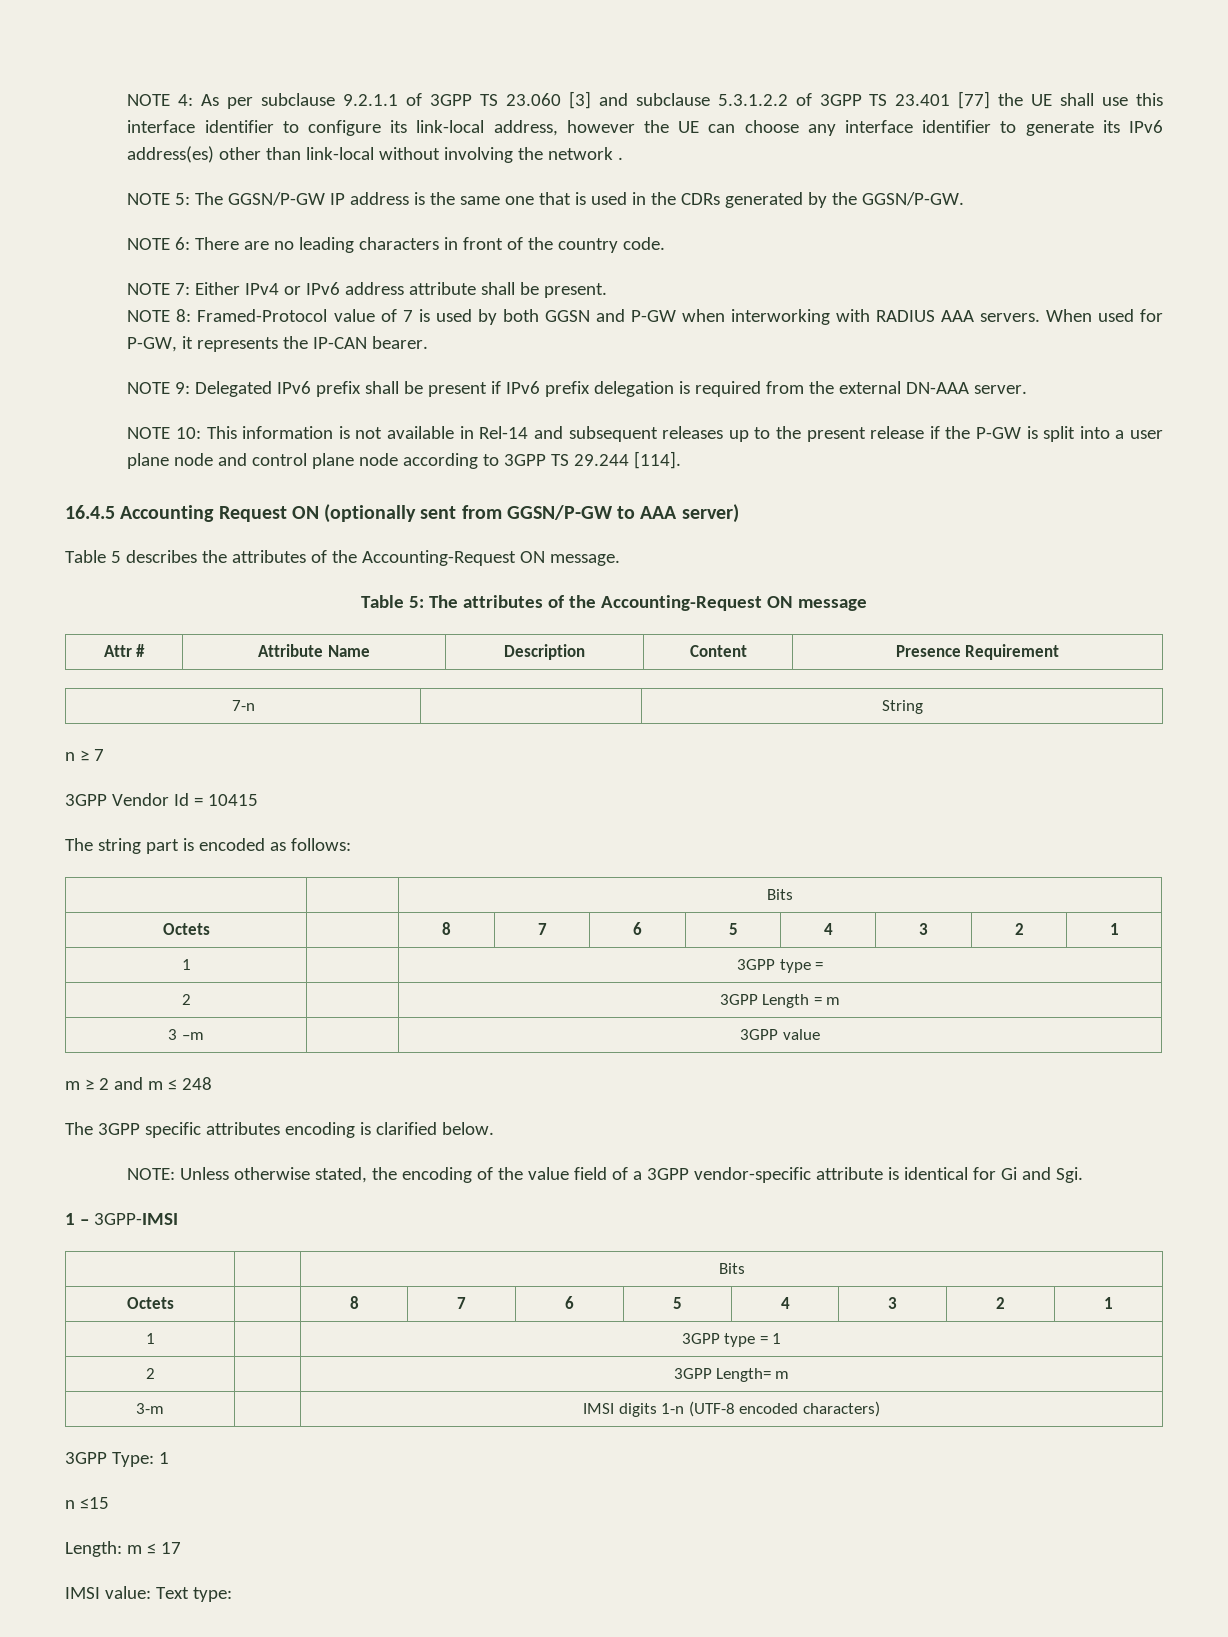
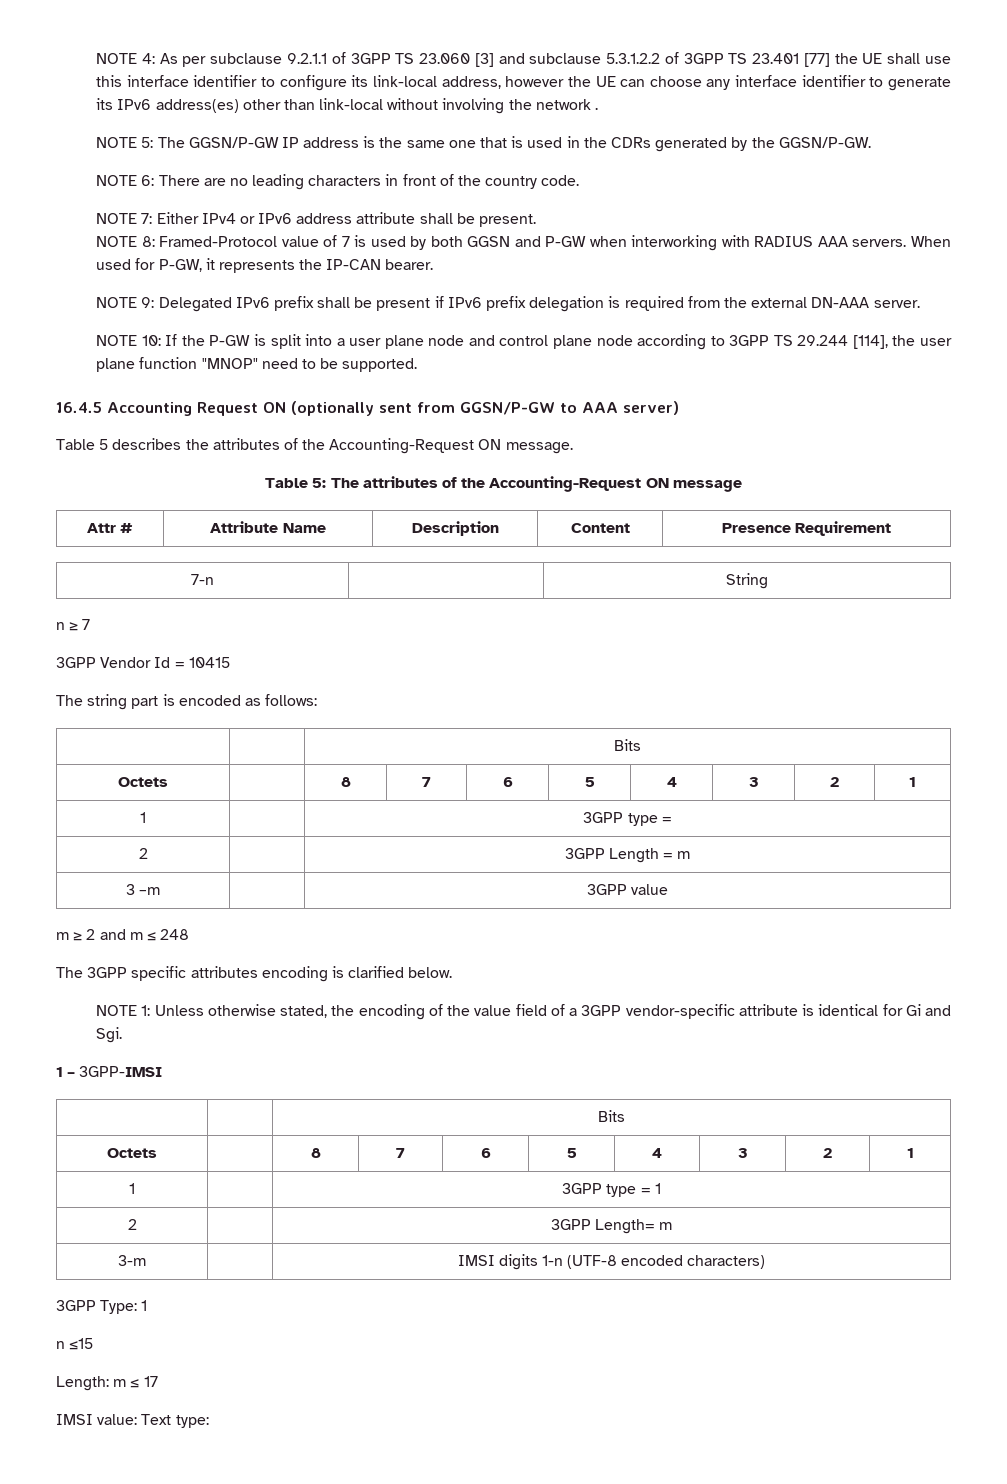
[206,426,940,442] This information is not available in Rel-14 and subsequent releases up to the present release if -> [165,334,178,346] If
[634,451,682,469] [114]. -> [852,335,953,349] [96,357,418,372] [114], the user plane function "MNOP" need to be supported.
[127,1168,176,1180] NOTE: -> [96,1005,151,1016] NOTE 1:

